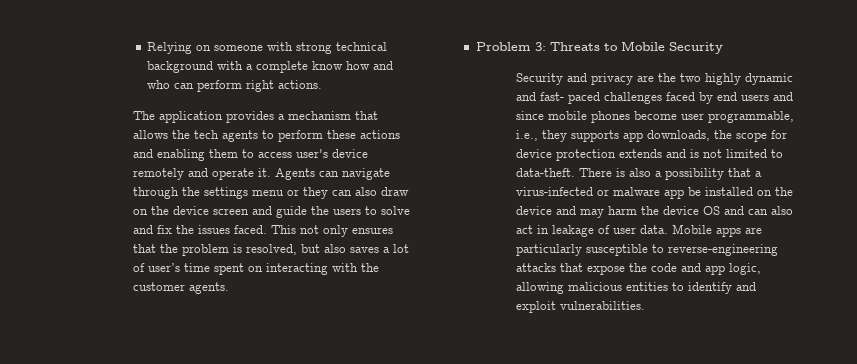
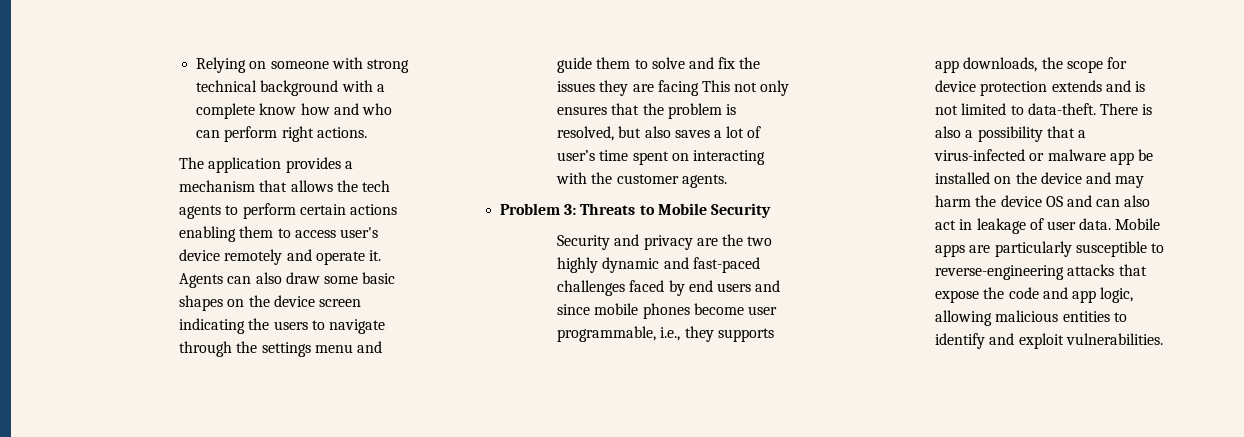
[327,130,401,139] [133,149,154,158] these actions and -> [299,204,397,215] certain actions
(340, 174) none -> [255,272,396,284] [179,295,361,311] [179,318,325,334] also draw some basic shapes on the device screen indicating the users to
[287,187,410,199] [133,206,362,218] or they can also draw on the device screen and guide the users -> [356,341,382,353] [557,57,631,73] and guide them
[234,225,268,234] faced. -> [599,80,699,96] they are facing
[540,92,601,104] fast- paced -> [692,257,760,273] fast-paced

